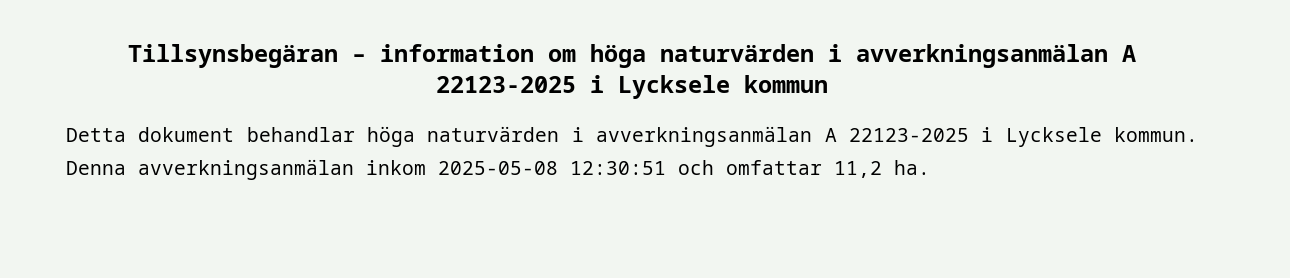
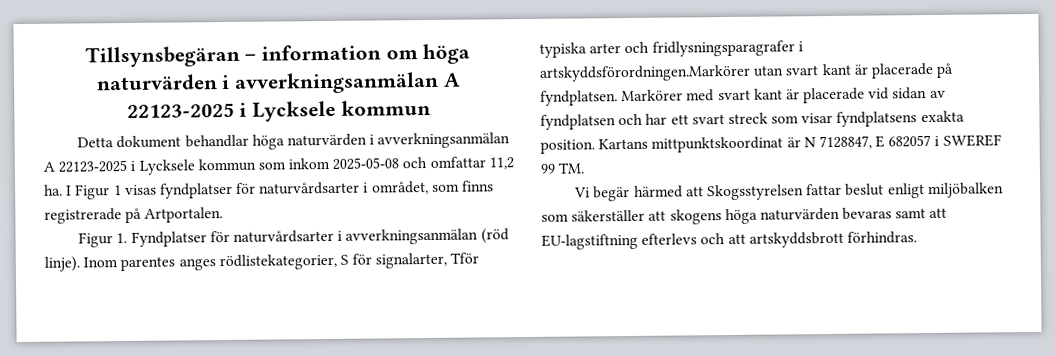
[1114,127,1198,142] [66,159,354,180] kommun. Denna avverkningsanmälan -> [197,158,286,172] kommun som
[570,161,666,175] 12:30:51 -> (400, 163) none
(930, 167) none -> [66,180,495,200] [44,207,224,224] [78,228,509,248] [44,252,480,272] [539,40,803,58] [539,62,955,82] [540,87,946,106] [540,110,965,130] [540,134,1002,154] [540,162,585,174] [574,182,1004,202] [541,207,948,225] [541,231,917,250] I Figur 1 visas fyndplatser för naturvårdsarter i området, som finns registrerade på Artportalen. // Figur 1. Fyndplatser för naturvårdsarter i avverkningsanmälan (röd linje). Inom parentes anges rödlistekategorier, S för signalarter, Tför typiska arter och fridlysningsparagrafer i artskyddsförordningen.Markörer utan svart kant är placerade på fyndplatsen. Markörer med svart kant är placerade vid sidan av fyndplatsen och har ett svart streck som visar fyndplatsens exakta position. Kartans mittpunktskoordinat är N 7128847, E 682057 i SWEREF 99 TM. // Vi begär härmed att Skogsstyrelsen fattar beslut enligt miljöbalken som säkerställer att skogens höga naturvärden bevaras samt att EU-lagstiftning efterlevs och att artskyddsbrott förhindras.

